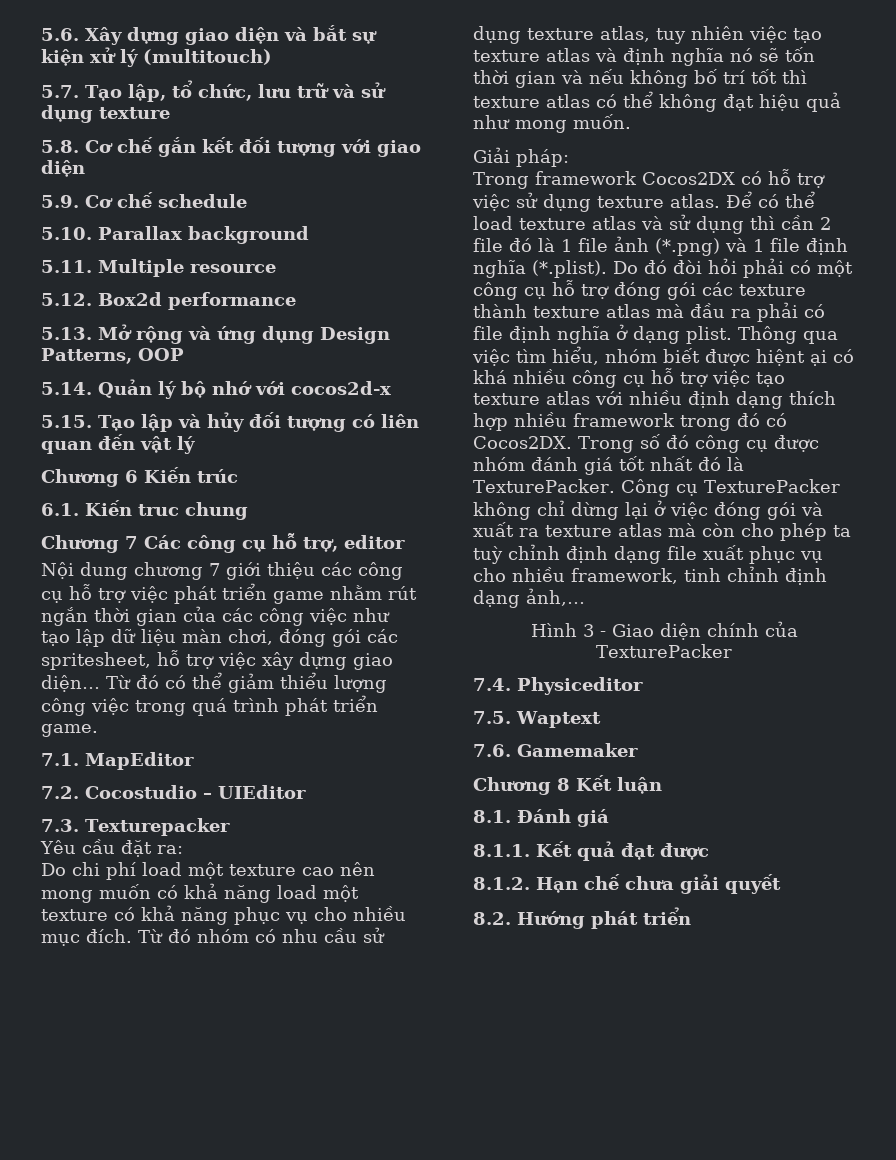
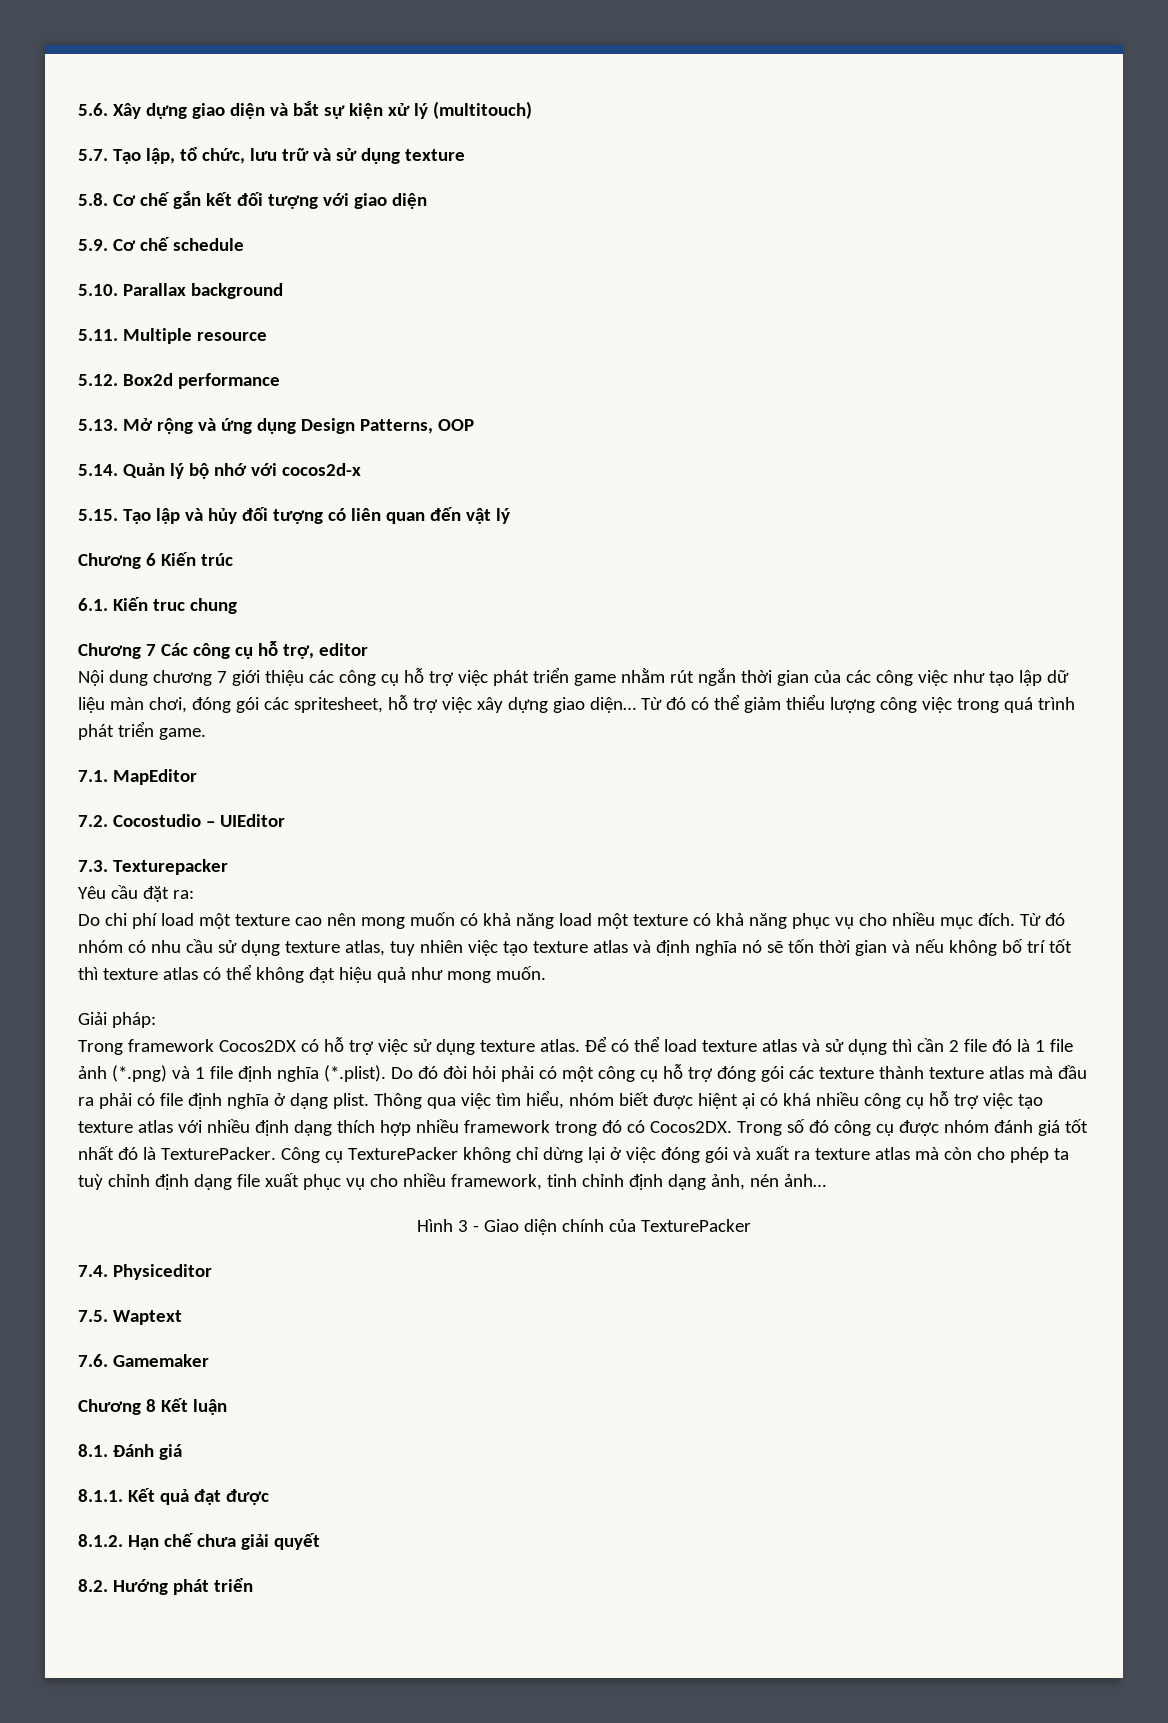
[526,588,585,606] ảnh,… -> [710,1174,826,1190] ảnh, nén ảnh…

